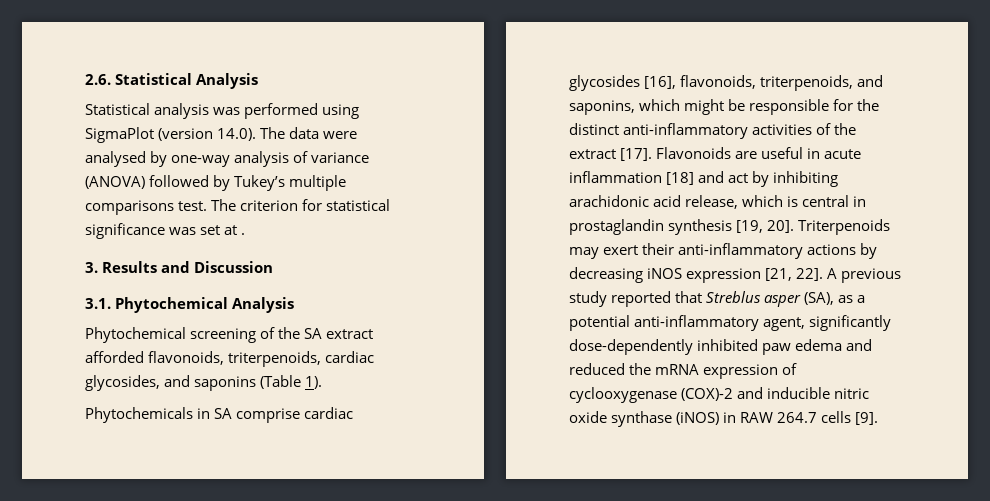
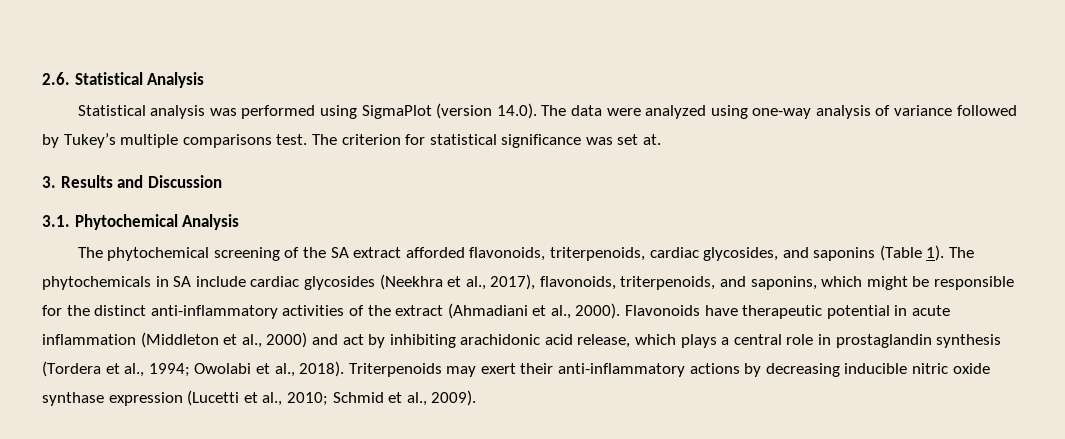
[85,151,168,167] analysed by -> [645,105,748,119] analyzed using
[85,176,145,189] (ANOVA) -> (953, 110) none
[224,225,246,235] at . -> [643,134,662,145] at.
[85,327,186,343] Phytochemical -> [77,247,210,261] The phytochemical
[85,407,193,423] // Phytochemicals -> [949,247,975,258] [42,276,151,290] The phytochemicals
[236,408,301,423] comprise -> [195,276,246,287] include
[644,76,677,89] [16], -> [379,274,536,290] (Neekhra et al., 2017),
[620,147,862,161] [569,171,695,185] [17]. Flavonoids are useful in acute inflammation [18] -> [447,303,951,319] [42,332,308,348] (Ahmadiani et al., 2000). Flavonoids have therapeutic potential in acute inflammation (Middleton et al., 2000)
[787,195,867,207] [569,219,795,235] is central in prostaglandin synthesis [19, 20]. -> [680,334,1002,348] [42,361,345,377] plays a central role in prostaglandin synthesis (Tordera et al., 1994; Owolabi et al., 2018).
[647,268,902,283] [569,291,866,307] [569,315,892,331] [569,339,873,355] [569,363,798,379] [569,387,870,403] [569,411,879,427] iNOS expression [21, 22]. A previous study reported that Streblus asper (SA), as a potential anti-inflammatory agent, significantly dose-dependently inhibited paw edema and reduced the mRNA expression of cyclooxygenase (COX)-2 and inducible nitric oxide synthase (iNOS) in RAW 264.7 cells [9]. -> [844,363,990,374] [42,390,477,406] inducible nitric oxide synthase expression (Lucetti et al., 2010; Schmid et al., 2009).

